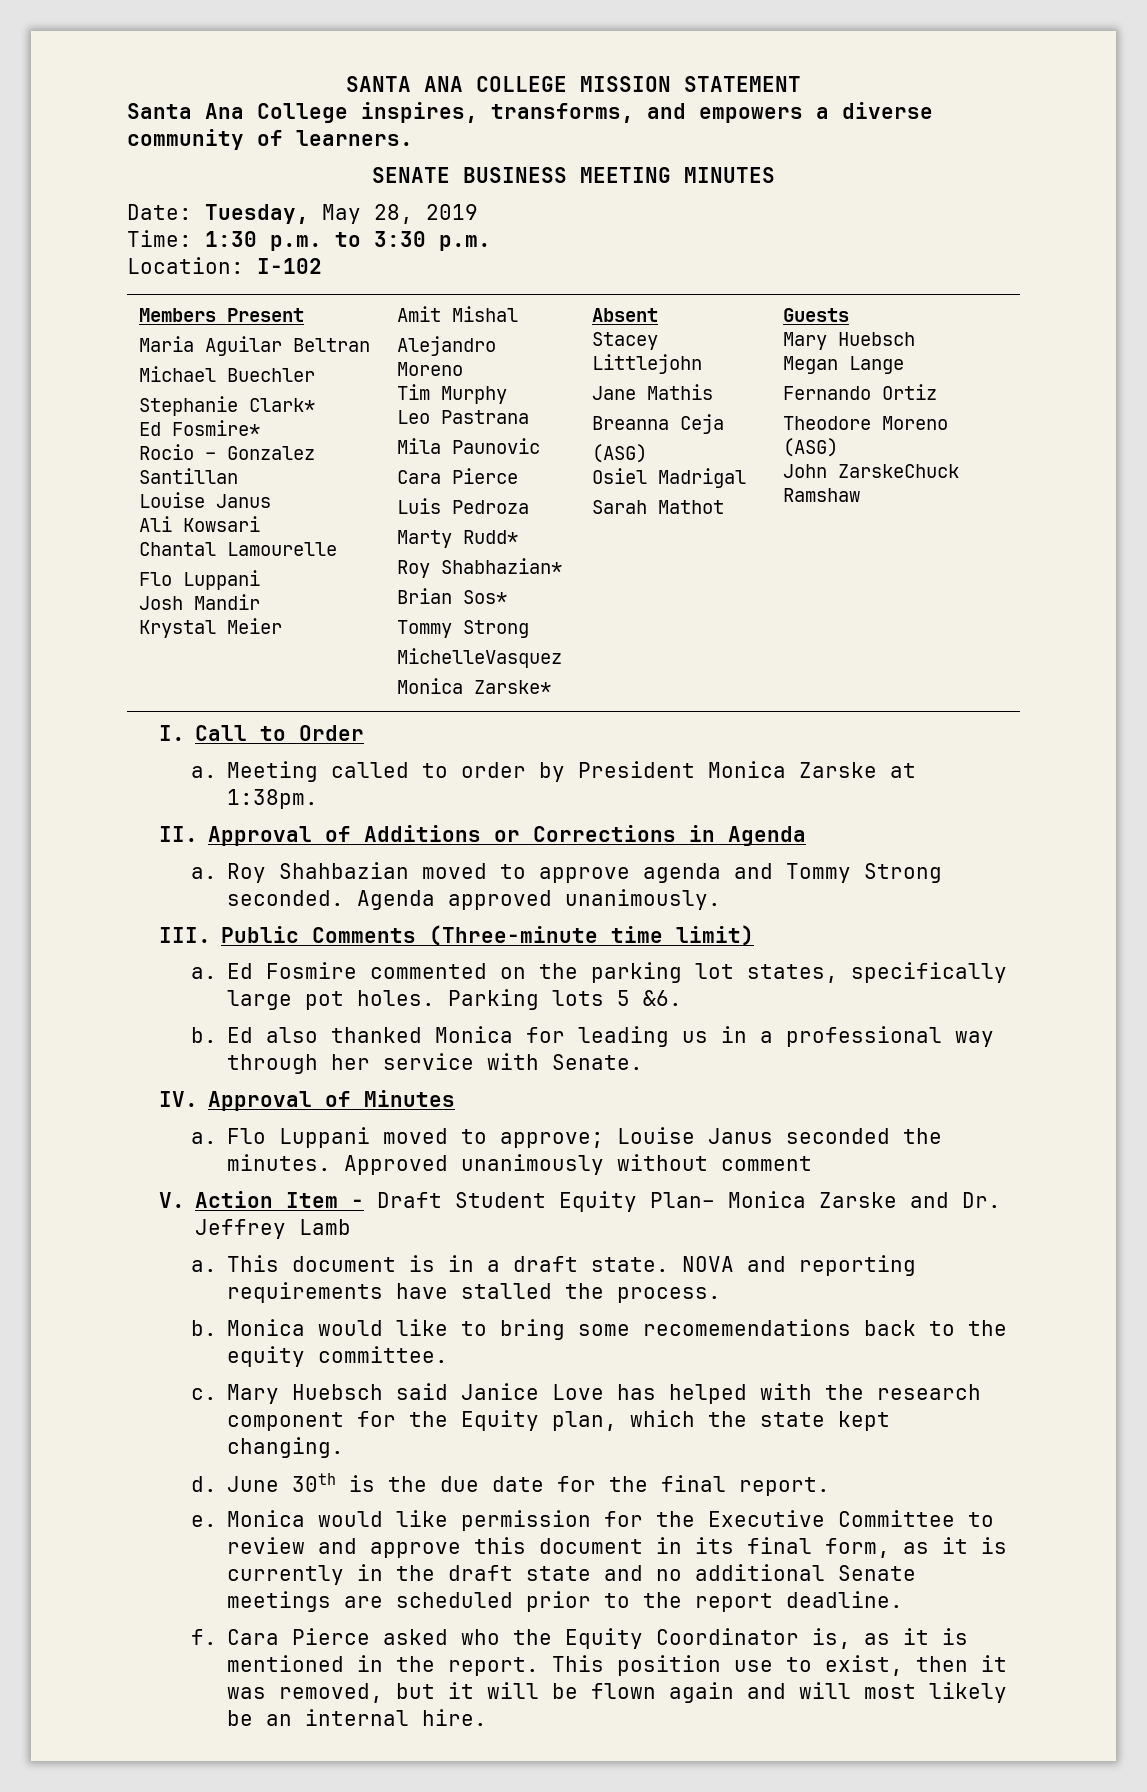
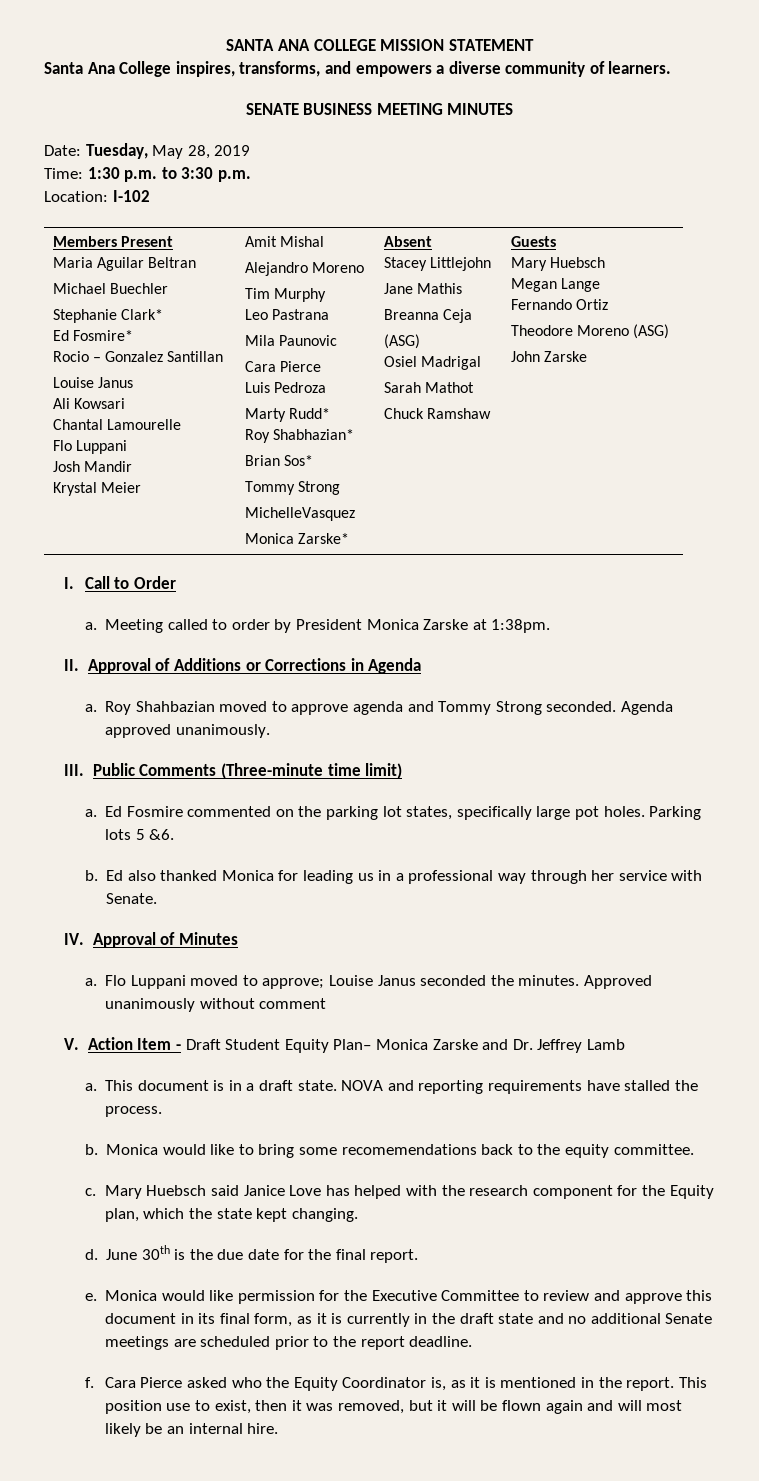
(725, 507) none -> [383,408,491,419] // Chuck Ramshaw
[838,464,960,478] [783,488,861,502] ZarskeChuck Ramshaw -> [543,351,587,362] Zarske

